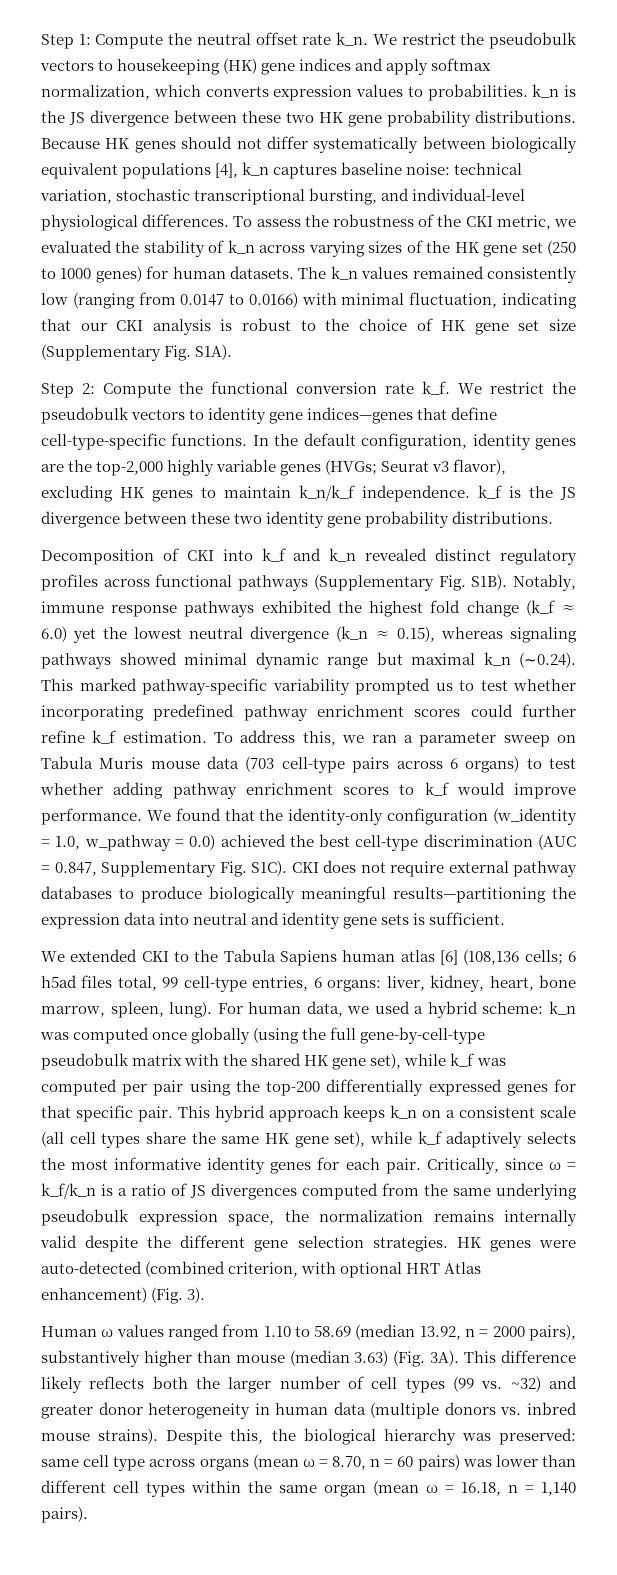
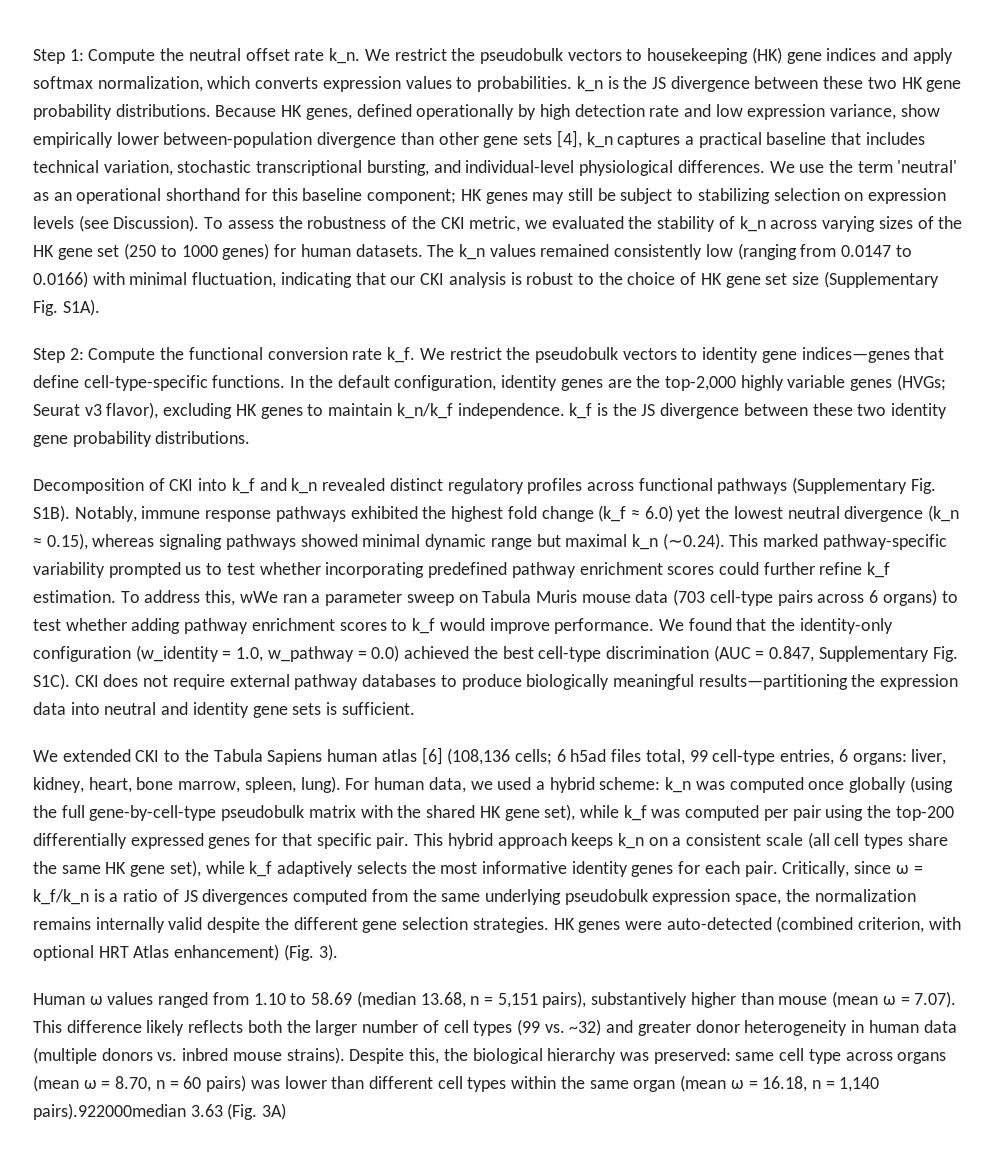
[134,136,577,153] [41,162,451,179] genes should not differ systematically between biologically equivalent populations [4], k_n captures baseline noise: -> [305,104,940,120] [33,130,925,148] genes, defined operationally by high detection rate and low expression variance, show empirically lower between-population divergence than other gene sets [4], k_n captures a practical baseline that includes
(230, 220) none -> [769,160,958,173] [33,188,947,204] [33,215,200,232] We use the term 'neutral' as an operational shorthand for this baseline component; HK genes may still be subject to stabilizing selection on expression levels (see Discussion).
[342,735,365,743] we -> [239,591,278,603] wWe
[419,1326,525,1340] 13.92, n = 2000 -> [420,992,538,1008] 13.68, n = 5,151
[289,1350,460,1367] (median 3.63) (Fig. 3A). -> [832,991,957,1008] (mean ω = 7.07).
[41,1506,88,1523] pairs). -> [33,1103,287,1120] pairs).922000median 3.63 (Fig. 3A)

